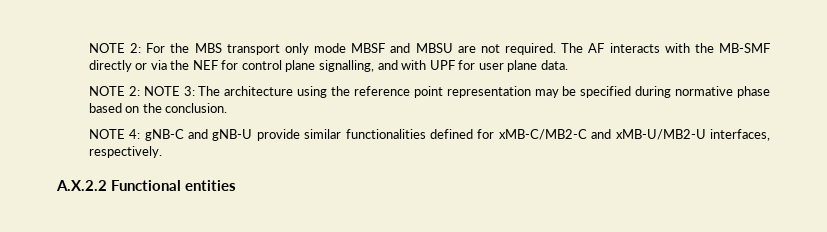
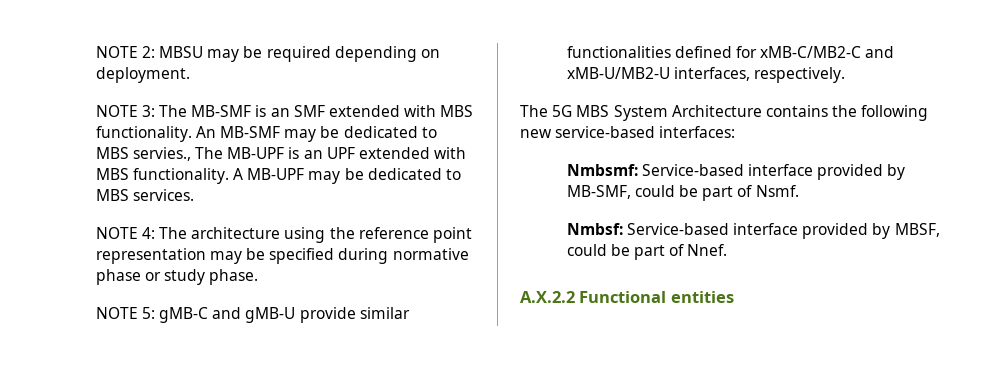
[88,43,771,55] [88,60,568,72] [88,86,195,96] NOTE 2: For the MBS transport only mode MBSF and MBSU are not required. The AF interacts with the MB-SMF directly or via the NEF for control plane signalling, and with UPF for user plane data. // NOTE 2: NOTE 3: -> [95,46,441,62] [95,67,190,83] [95,105,474,117] [95,126,437,142] [95,147,467,161] [95,168,462,184] [95,189,194,201] [95,227,155,239] NOTE 2: MBSU may be required depending on deployment. // NOTE 3: The MB-SMF is an SMF extended with MBS functionality. An MB-SMF may be dedicated to MBS servies., The MB-UPF is an UPF extended with MBS functionality. A MB-UPF may be dedicated to MBS services. // NOTE 4:
[88,103,228,113] [88,129,253,141] based on the conclusion. // NOTE 4: gNB-C and gNB-U -> [144,269,259,285] [95,307,296,323] or study phase. // NOTE 5: gMB-C and gMB-U
(162, 152) none -> [520,105,929,121] [520,126,736,138] [566,164,906,180] [566,185,799,201] [566,223,940,239] [566,244,728,260] // The 5G MBS System Architecture contains the following new service-based interfaces: // Nmbsmf: Service-based interface provided by MB-SMF, could be part of Nsmf. // Nmbsf: Service-based interface provided by MBSF, could be part of Nnef.

